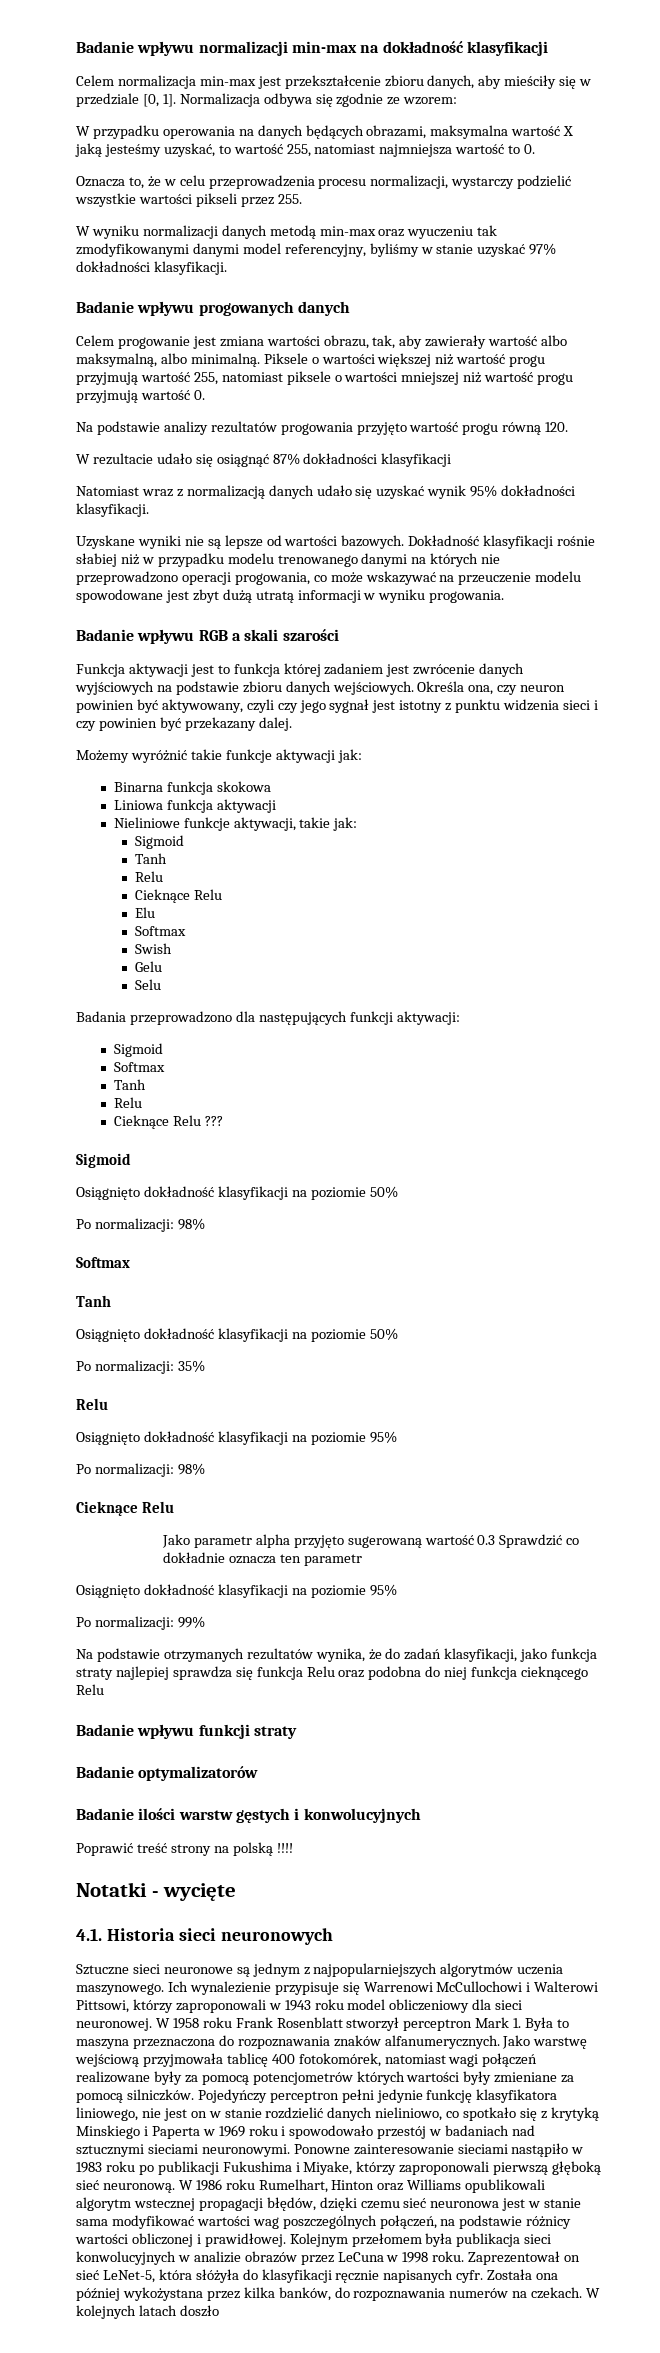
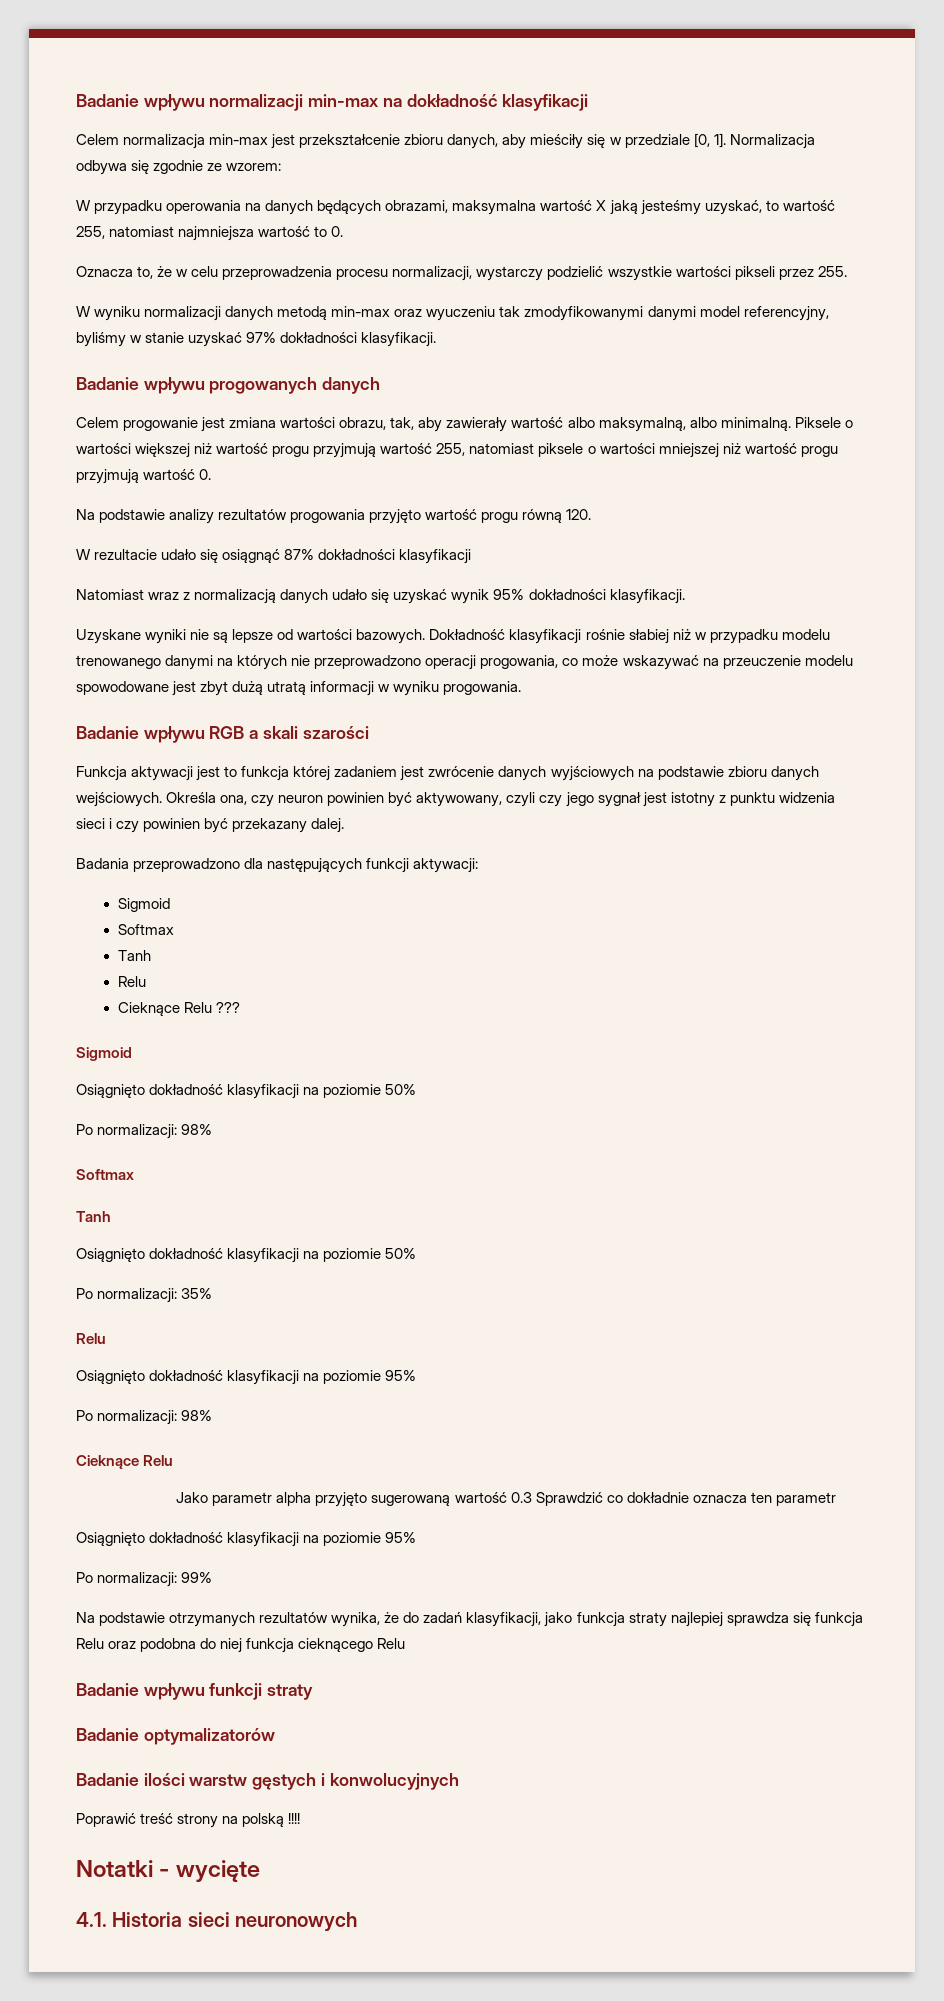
[76,749,362,763] [113,781,271,795] [113,799,276,813] [113,817,358,831] [135,835,185,849] [135,853,168,864] [135,871,164,882] [135,889,223,903] [135,907,156,918] [135,926,187,936] [135,943,173,954] [135,961,163,972] [135,979,162,990] // Możemy wyróżnić takie funkcje aktywacji jak: // Binarna funkcja skokowa // Liniowa funkcja aktywacji // Nieliniowe funkcje aktywacji, takie jak: // Sigmoid // Tanh // Relu // Cieknące Relu // Elu // Softmax // Swish // Gelu // Selu -> (345, 825) none
[76,1963,564,1977] [76,1981,599,1995] [76,1999,523,2013] [76,2017,570,2031] [76,2035,588,2049] [75,2053,538,2067] [76,2071,575,2085] [76,2089,558,2103] [76,2107,599,2121] [76,2125,536,2139] [76,2143,584,2157] [76,2161,602,2175] [76,2179,546,2193] [76,2197,582,2211] [76,2215,572,2229] [75,2233,552,2247] [76,2251,581,2265] [76,2269,559,2283] [76,2287,601,2301] [76,2305,219,2319] // Sztuczne sieci neuronowe są jednym z najpopularniejszych algorytmów uczenia maszynowego. Ich wynalezienie przypisuje się Warrenowi McCullochowi i Walterowi Pittsowi, którzy zaproponowali w 1943 roku model obliczeniowy dla sieci neuronowej. W 1958 roku Frank Rosenblatt stworzył perceptron Mark 1. Była to maszyna przeznaczona do rozpoznawania znaków alfanumerycznych. Jako warstwę wejściową przyjmowała tablicę 400 fotokomórek, natomiast wagi połączeń realizowane były za pomocą potencjometrów których wartości były zmieniane za pomocą silniczków. Pojedyńczy perceptron pełni jedynie funkcję klasyfikatora liniowego, nie jest on w stanie rozdzielić danych nieliniowo, co spotkało się z krytyką Minskiego i Paperta w 1969 roku i spowodowało przestój w badaniach nad sztucznymi sieciami neuronowymi. Ponowne zainteresowanie sieciami nastąpiło w 1983 roku po publikacji Fukushima i Miyake, którzy zaproponowali pierwszą głęboką sieć neuronową. W 1986 roku Rumelhart, Hinton oraz Williams opublikowali algorytm wstecznej propagacji błędów, dzięki czemu sieć neuronowa jest w stanie sama modyfikować wartości wag poszczególnych połączeń, na podstawie różnicy wartości obliczonej i prawidłowej. Kolejnym przełomem była publikacja sieci konwolucyjnych w analizie obrazów przez LeCuna w 1998 roku. Zaprezentował on sieć LeNet-5, która słóżyła do klasyfikacji ręcznie napisanych cyfr. Została ona później wykożystana przez kilka banków, do rozpoznawania numerów na czekach. W kolejnych latach doszło -> (358, 1922) none

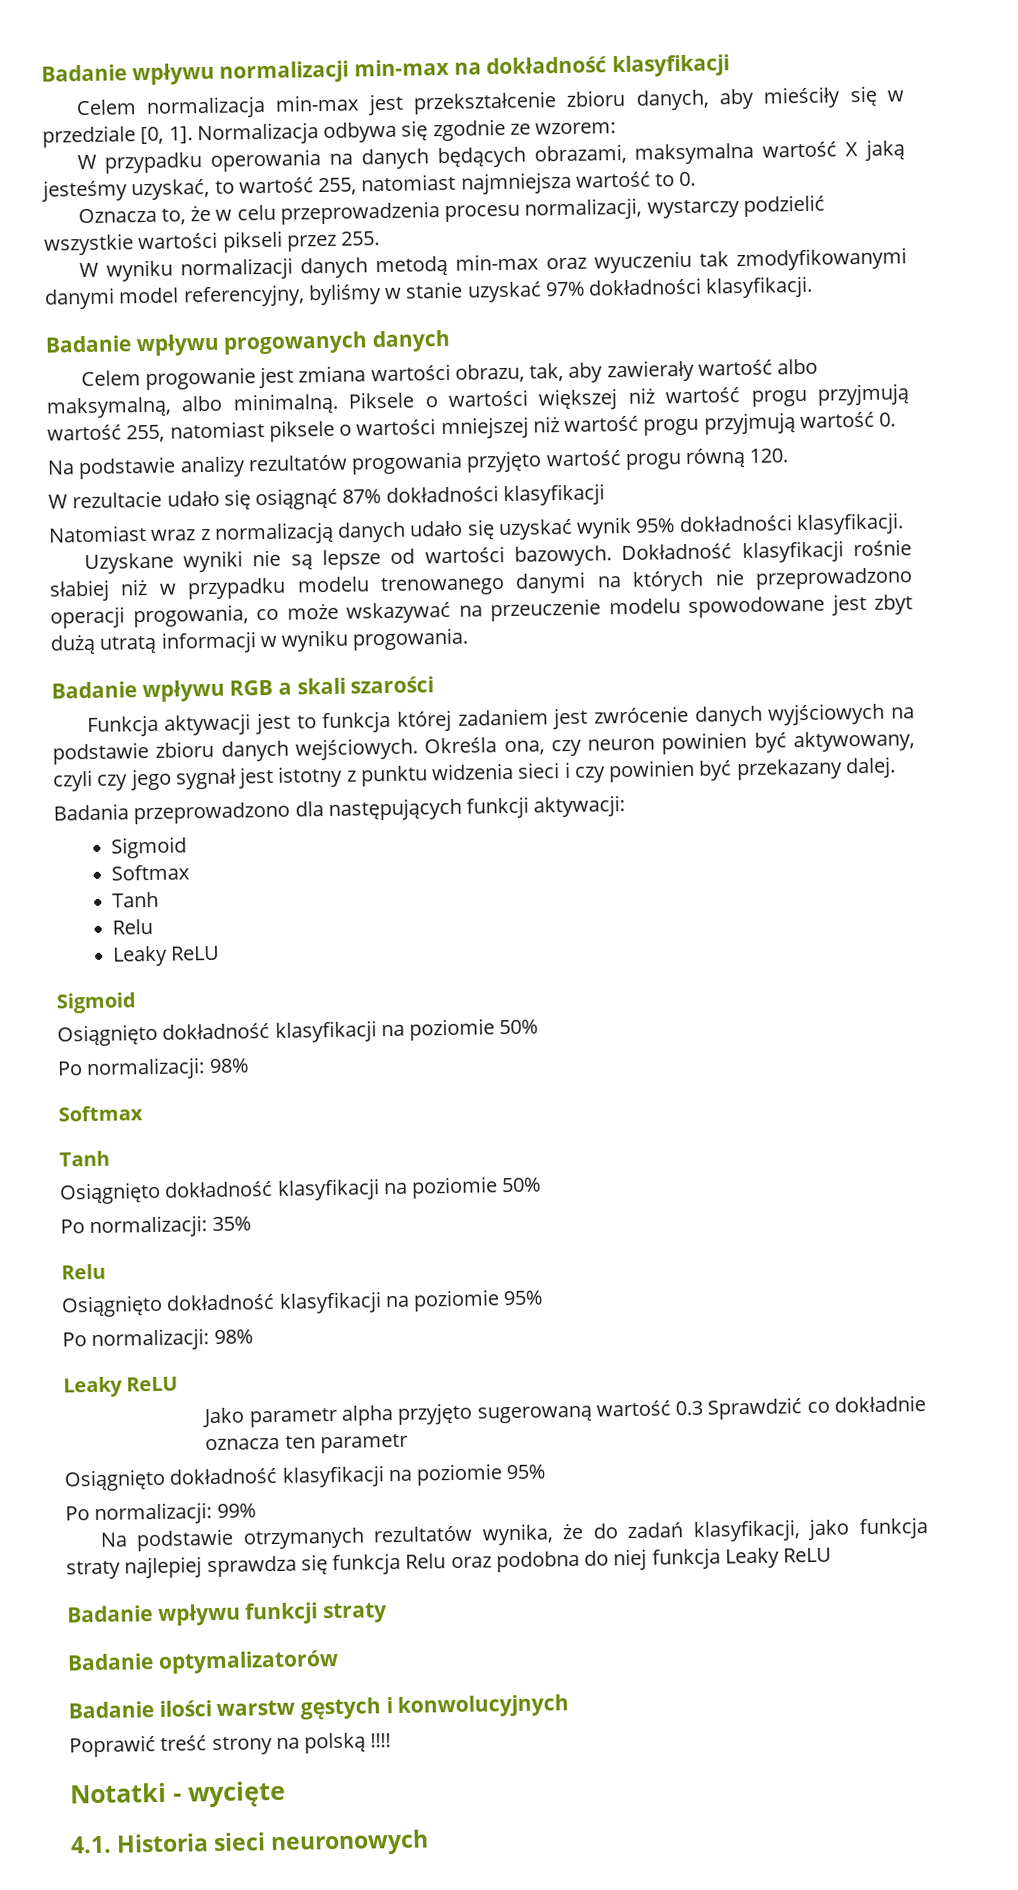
[117,1002,240,1016] Cieknące Relu ??? -> [111,945,221,967] Leaky ReLU
[76,1455,174,1469] Cieknące Relu -> [63,1376,179,1398] Leaky ReLU
[298,1638,406,1652] cieknącego Relu -> [724,1547,833,1569] Leaky ReLU

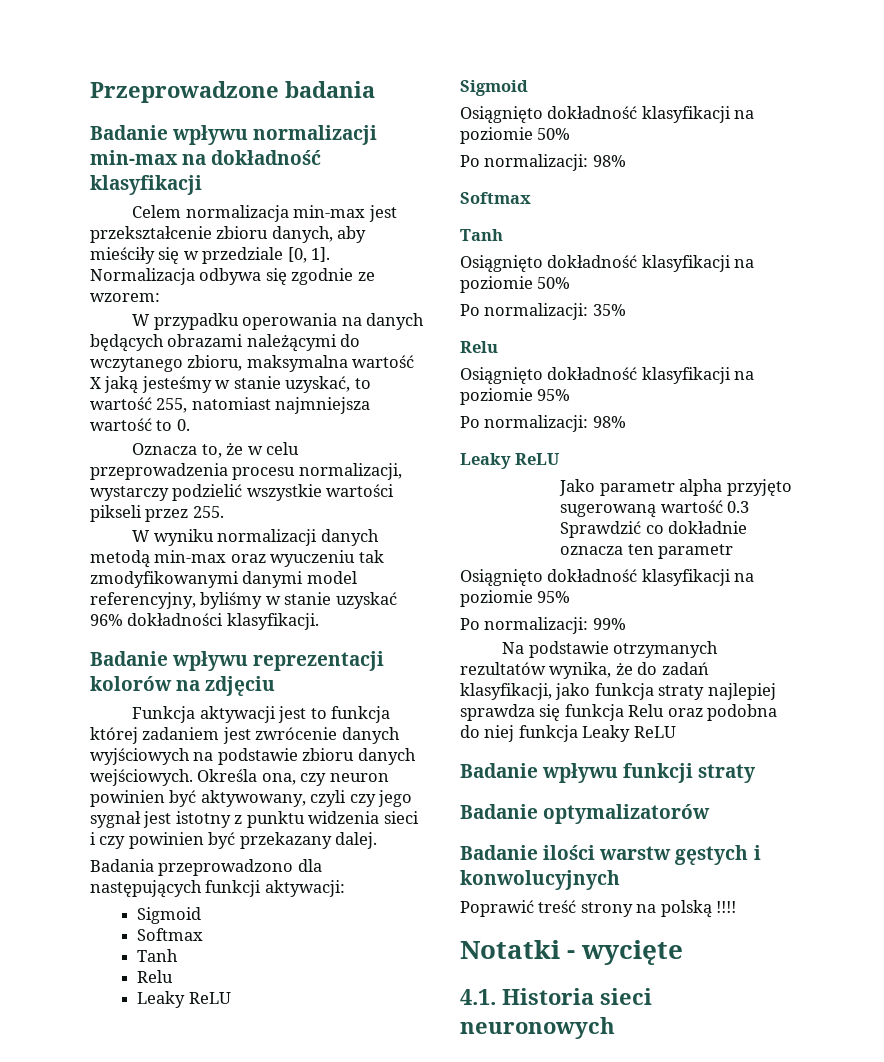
(41, 73) none -> [90,81,375,103] Przeprowadzone badania //
[533,143,627,165] obrazami, -> [167,334,361,352] [90,355,243,372] obrazami należącymi do wczytanego zbioru,
(128, 190) none -> [215,376,281,389] w stanie
[544,281,585,297] 97% -> [90,614,123,626] 96%
[223,329,452,355] [80,358,819,391] [46,383,909,419] [47,411,897,443] [47,447,789,480] [48,483,605,511] [48,512,904,545] [83,539,913,575] [49,567,913,602] [50,593,913,629] [50,627,470,655] [51,676,435,703] progowanych danych // Celem progowanie jest zmiana wartości obrazu, tak, aby zawierały wartość albo maksymalną, albo minimalną. Piksele o wartości większej niż wartość progu przyjmują wartość 255, natomiast piksele o wartości mniejszej niż wartość progu przyjmują wartość 0. // Na podstawie analizy rezultatów progowania przyjęto wartość progu równą 120. // W rezultacie udało się osiągnąć 87% dokładności klasyfikacji // Natomiast wraz z normalizacją danych udało się uzyskać wynik 95% dokładności klasyfikacji. // Uzyskane wyniki nie są lepsze od wartości bazowych. Dokładność klasyfikacji rośnie słabiej niż w przypadku modelu trenowanego danymi na których nie przeprowadzono operacji progowania, co może wskazywać na przeuczenie modelu spowodowane jest zbyt dużą utratą informacji w wyniku progowania. // Badanie wpływu RGB a skali szarości -> [253,651,385,671] [90,676,276,696] reprezentacji kolorów na zdjęciu

